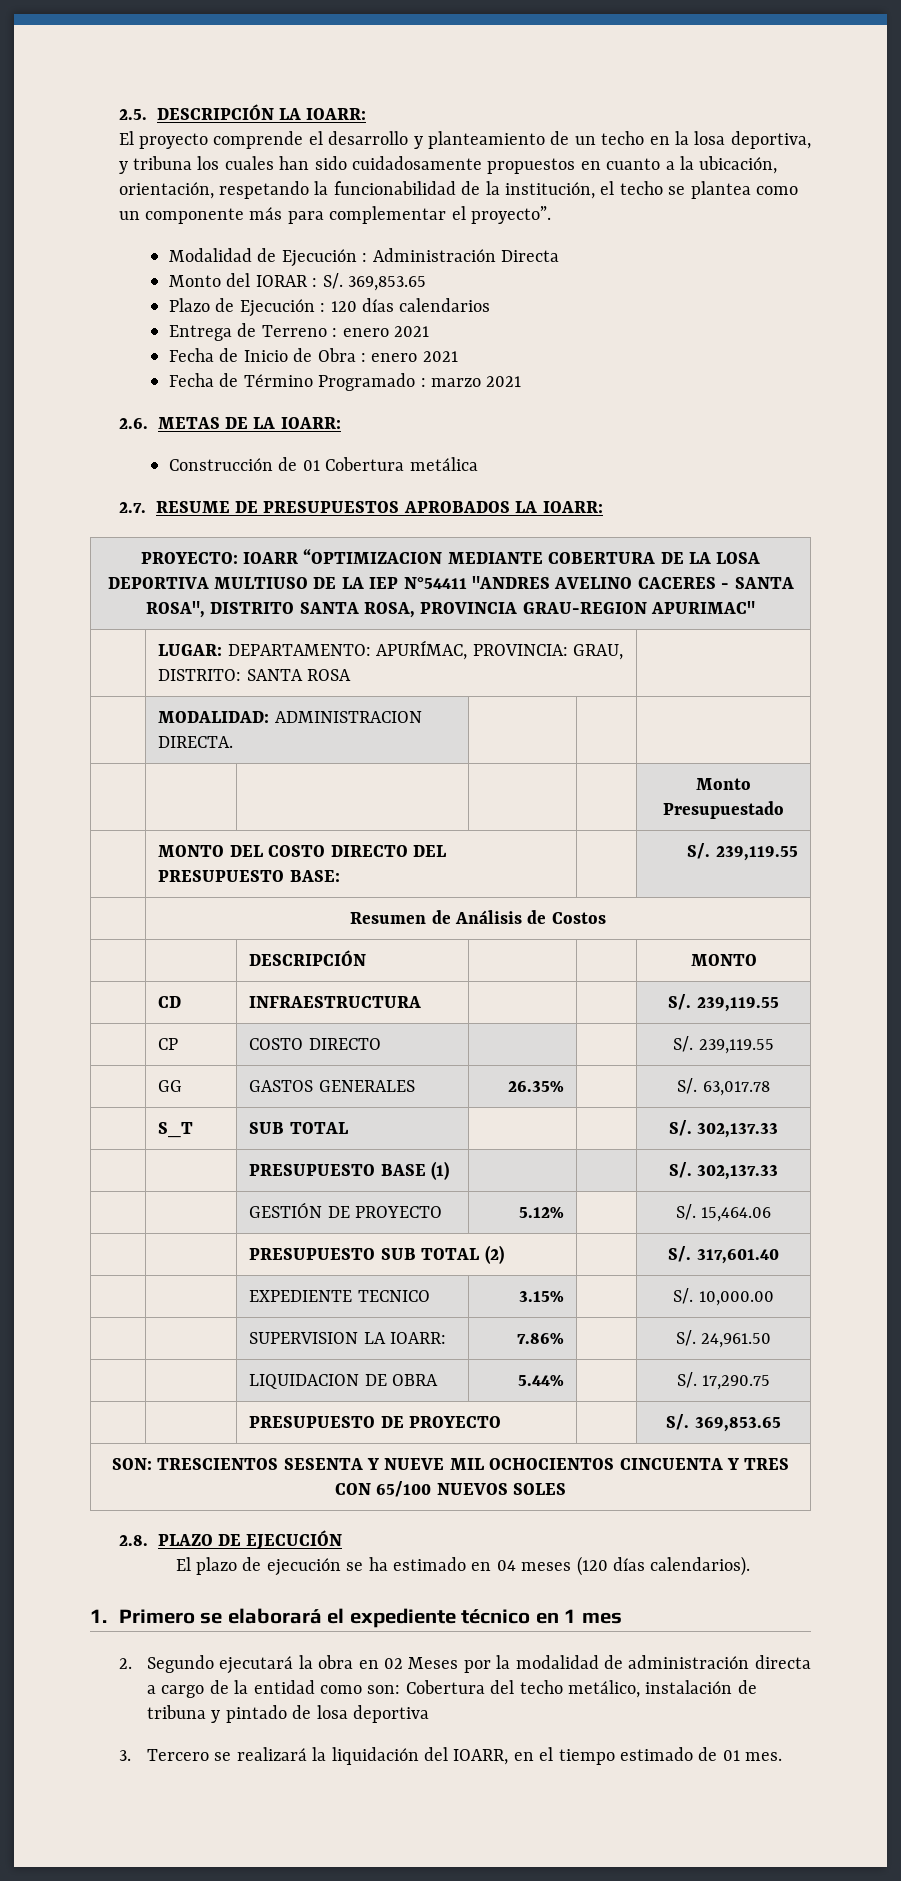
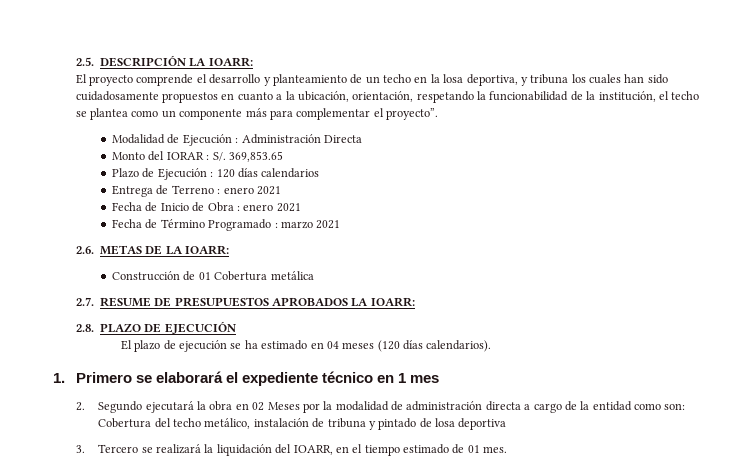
[140,549,761,564] [107,576,794,589] [145,601,756,618] [158,640,623,660] [158,669,352,681] [158,711,422,723] [158,736,234,748] [696,778,751,790] [663,801,784,819] [158,845,446,857] [158,870,340,882] [687,843,798,861] [350,910,606,924] [249,950,367,966] [690,954,757,966] [158,996,182,1008] [249,996,422,1008] [668,994,779,1012] [158,1038,179,1050] [249,1038,381,1050] [673,1036,774,1054] [158,1080,183,1092] [249,1080,415,1092] [507,1081,564,1092] [677,1078,770,1096] [158,1122,194,1138] [249,1122,348,1134] [668,1120,779,1138] [249,1161,450,1180] [668,1162,779,1180] [249,1202,443,1218] [518,1207,564,1218] [675,1204,772,1222] [249,1245,504,1264] [668,1246,779,1264] [249,1290,430,1302] [518,1291,564,1302] [673,1288,774,1306] [249,1332,447,1344] [516,1333,564,1344] [675,1330,772,1348] [249,1374,439,1389] [517,1375,564,1386] [676,1372,771,1390] [249,1416,502,1428] [666,1414,781,1432] [111,1458,790,1470] [334,1481,567,1497] // PROYECTO: IOARR “OPTIMIZACION MEDIANTE COBERTURA DE LA LOSA DEPORTIVA MULTIUSO DE LA IEP N°54411 "ANDRES AVELINO CACERES - SANTA ROSA", DISTRITO SANTA ROSA, PROVINCIA GRAU-REGION APURIMAC" // | LUGAR: DEPARTAMENTO: APURÍMAC, PROVINCIA: GRAU, DISTRITO: SANTA ROSA | // | MODALIDAD: ADMINISTRACION DIRECTA. | | | // | | | | | Monto Presupuestado // | MONTO DEL COSTO DIRECTO DEL PRESUPUESTO BASE: | | S/. 239,119.55 // | Resumen de Análisis de Costos // | | DESCRIPCIÓN | | | MONTO // | CD | INFRAESTRUCTURA | | | S/. 239,119.55 // | CP | COSTO DIRECTO | | | S/. 239,119.55 // | GG | GASTOS GENERALES | 26.35% | | S/. 63,017.78 // | S_T | SUB TOTAL | | | S/. 302,137.33 // | | PRESUPUESTO BASE (1) | | | S/. 302,137.33 // | | GESTIÓN DE PROYECTO | 5.12% | | S/. 15,464.06 // | | PRESUPUESTO SUB TOTAL (2) | | S/. 317,601.40 // | | EXPEDIENTE TECNICO | 3.15% | | S/. 10,000.00 // | | SUPERVISION LA IOARR: | 7.86% | | S/. 24,961.50 // | | LIQUIDACION DE OBRA | 5.44% | | S/. 17,290.75 // | | PRESUPUESTO DE PROYECTO | | S/. 369,853.65 // SON: TRESCIENTOS SESENTA Y NUEVE MIL OCHOCIENTOS CINCUENTA Y TRES CON 65/100 NUEVOS SOLES -> (415, 302) none

